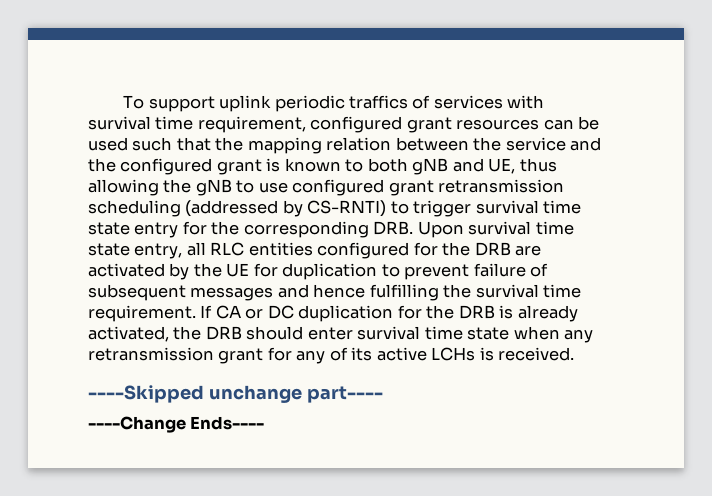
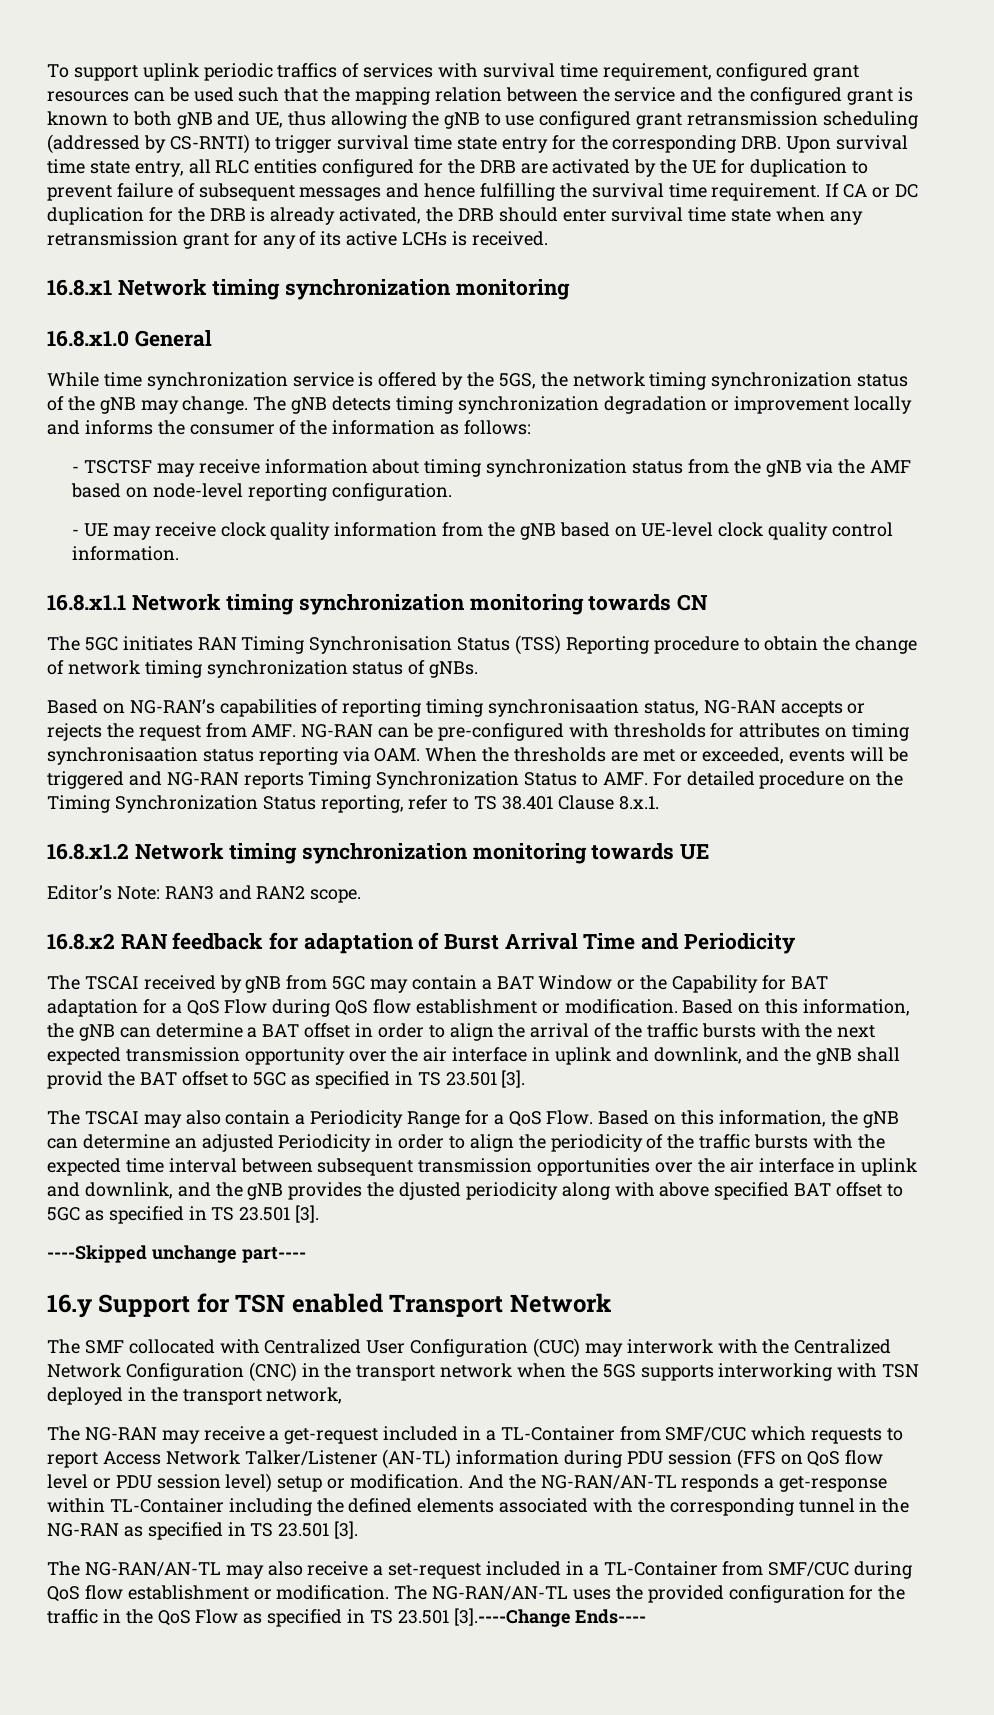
[88,385,383,403] [88,416,186,433] ----Skipped unchange part---- // ----Change -> [47,279,570,300] [47,330,212,347] [47,372,909,390] [47,396,913,414] [47,420,531,435] [72,459,912,477] [71,483,452,501] [72,522,894,540] [72,546,180,561] [47,594,709,615] [47,635,918,655] [47,660,479,678] [47,699,866,717] [47,723,910,741] [47,747,909,765] [47,771,904,789] [47,795,659,813] [47,843,710,864] [47,885,362,903] [47,932,796,954] [47,975,828,993] [47,999,911,1017] [47,1023,876,1041] [47,1047,901,1065] [47,1070,526,1089] [47,1110,899,1128] [47,1134,885,1152] [47,1158,918,1176] [47,1182,903,1200] [47,1205,320,1224] [47,1245,306,1263] [47,1293,611,1318] [47,1338,892,1358] [47,1362,920,1382] [47,1387,343,1405] [47,1426,904,1444] [47,1449,884,1469] [47,1473,888,1493] [47,1498,910,1516] [47,1521,359,1540] [47,1561,913,1579] [47,1585,906,1603] [47,1608,571,1627] 16.8.x1 Network timing synchronization monitoring // 16.8.x1.0 General // While time synchronization service is offered by the 5GS, the network timing synchronization status of the gNB may change. The gNB detects timing synchronization degradation or improvement locally and informs the consumer of the information as follows: // - TSCTSF may receive information about timing synchronization status from the gNB via the AMF based on node-level reporting configuration. // - UE may receive clock quality information from the gNB based on UE-level clock quality control information. // 16.8.x1.1 Network timing synchronization monitoring towards CN // The 5GC initiates RAN Timing Synchronisation Status (TSS) Reporting procedure to obtain the change of network timing synchronization status of gNBs. // Based on NG-RAN’s capabilities of reporting timing synchronisaation status, NG-RAN accepts or rejects the request from AMF. NG-RAN can be pre-configured with thresholds for attributes on timing synchronisaation status reporting via OAM. When the thresholds are met or exceeded, events will be triggered and NG-RAN reports Timing Synchronization Status to AMF. For detailed procedure on the Timing Synchronization Status reporting, refer to TS 38.401 Clause 8.x.1. // 16.8.x1.2 Network timing synchronization monitoring towards UE // Editor’s Note: RAN3 and RAN2 scope. // 16.8.x2 RAN feedback for adaptation of Burst Arrival Time and Periodicity // The TSCAI received by gNB from 5GC may contain a BAT Window or the Capability for BAT adaptation for a QoS Flow during QoS flow establishment or modification. Based on this information, the gNB can determine a BAT offset in order to align the arrival of the traffic bursts with the next expected transmission opportunity over the air interface in uplink and downlink, and the gNB shall provid the BAT offset to 5GC as specified in TS 23.501 [3]. // The TSCAI may also contain a Periodicity Range for a QoS Flow. Based on this information, the gNB can determine an adjusted Periodicity in order to align the periodicity of the traffic bursts with the expected time interval between subsequent transmission opportunities over the air interface in uplink and downlink, and the gNB provides the djusted periodicity along with above specified BAT offset to 5GC as specified in TS 23.501 [3]. // ----Skipped unchange part---- // 16.y Support for TSN enabled Transport Network // The SMF collocated with Centralized User Configuration (CUC) may interwork with the Centralized Network Configuration (CNC) in the transport network when the 5GS supports interworking with TSN deployed in the transport network, // The NG-RAN may receive a get-request included in a TL-Container from SMF/CUC which requests to report Access Network Talker/Listener (AN-TL) information during PDU session (FFS on QoS flow level or PDU session level) setup or modification. And the NG-RAN/AN-TL responds a get-response within TL-Container including the defined elements associated with the corresponding tunnel in the NG-RAN as specified in TS 23.501 [3]. // The NG-RAN/AN-TL may also receive a set-request included in a TL-Container from SMF/CUC during QoS flow establishment or modification. The NG-RAN/AN-TL uses the provided configuration for the traffic in the QoS Flow as specified in TS 23.501 [3].----Change

